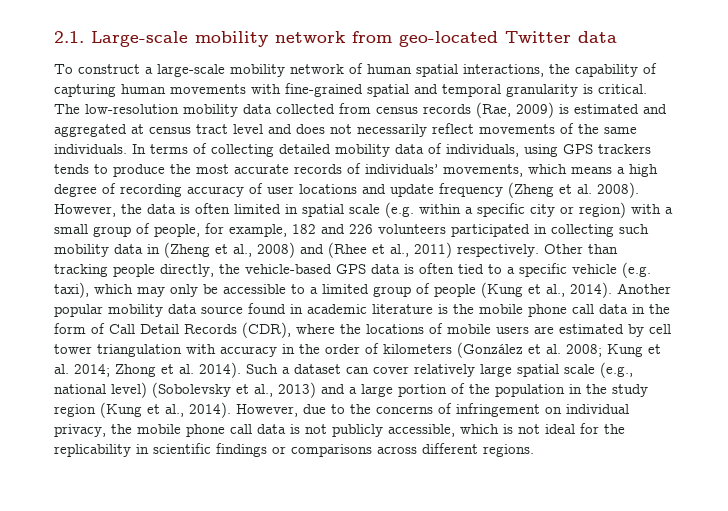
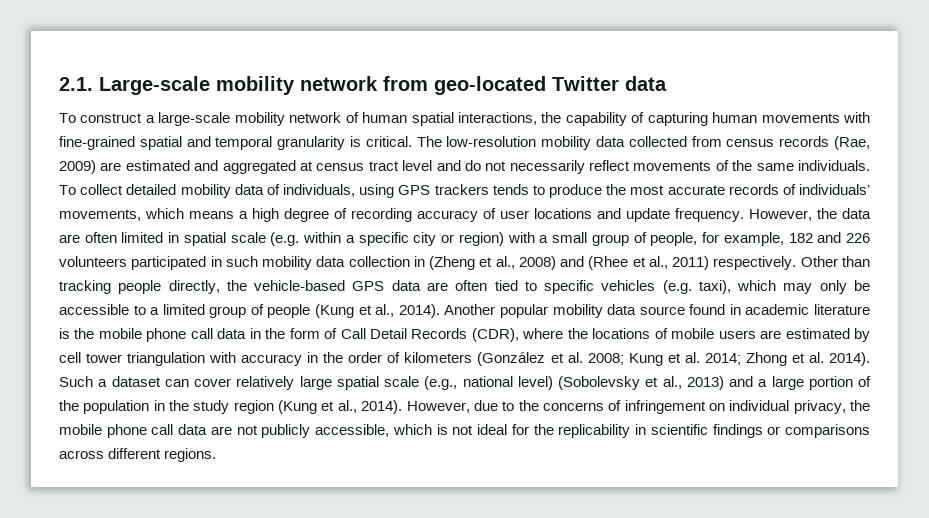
[559,104,569,114] is -> [100,162,122,171] are
[296,124,325,134] does -> [464,160,481,171] do
[132,143,274,157] In terms of collecting -> [59,184,124,195] To collect
[439,182,639,198] frequency (Zheng et al. 2008). -> [675,208,744,222] frequency.
[180,204,190,214] is -> [59,234,80,243] are
[551,224,614,237] collecting -> (222, 261) none
(143, 249) none -> [348,256,410,267] collection
[404,264,414,274] is -> [426,282,448,291] are
[507,263,617,277] a specific vehicle -> [544,280,656,294] specific vehicles
[290,424,300,434] is -> [210,426,232,435] are

